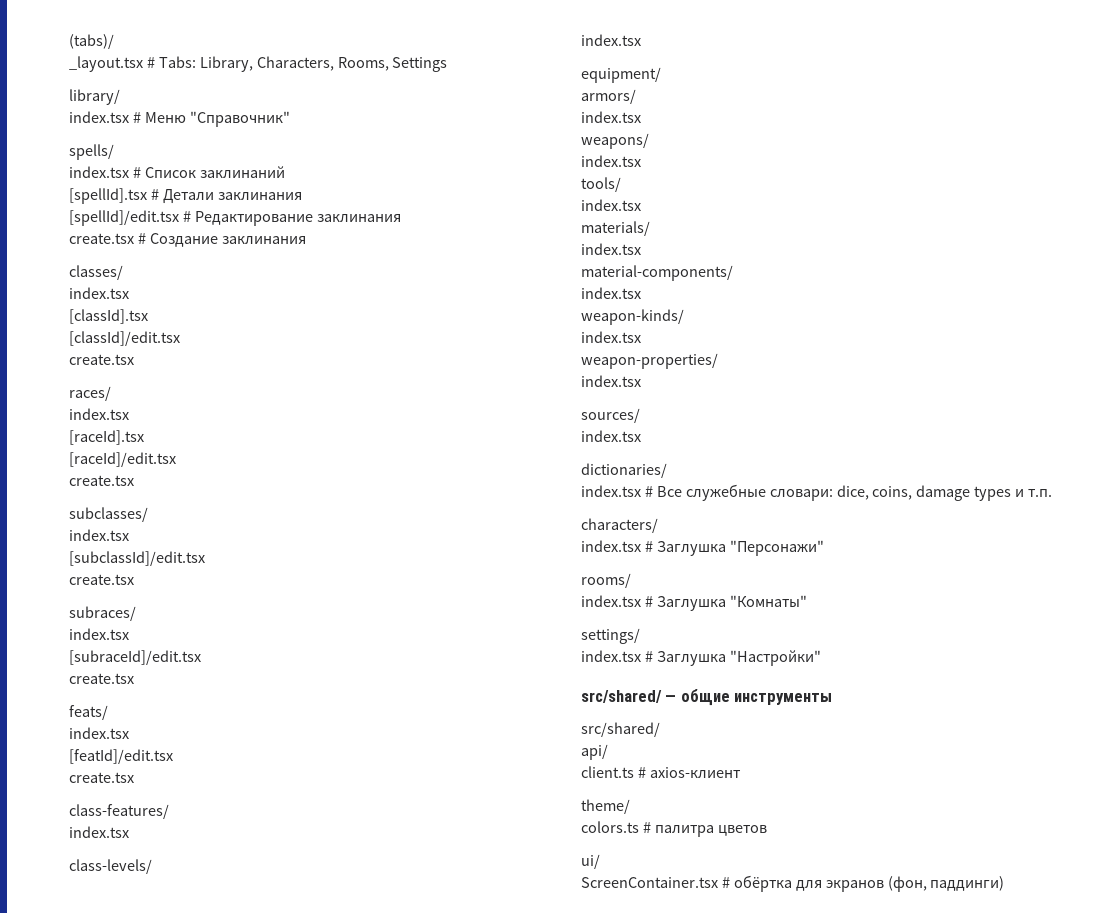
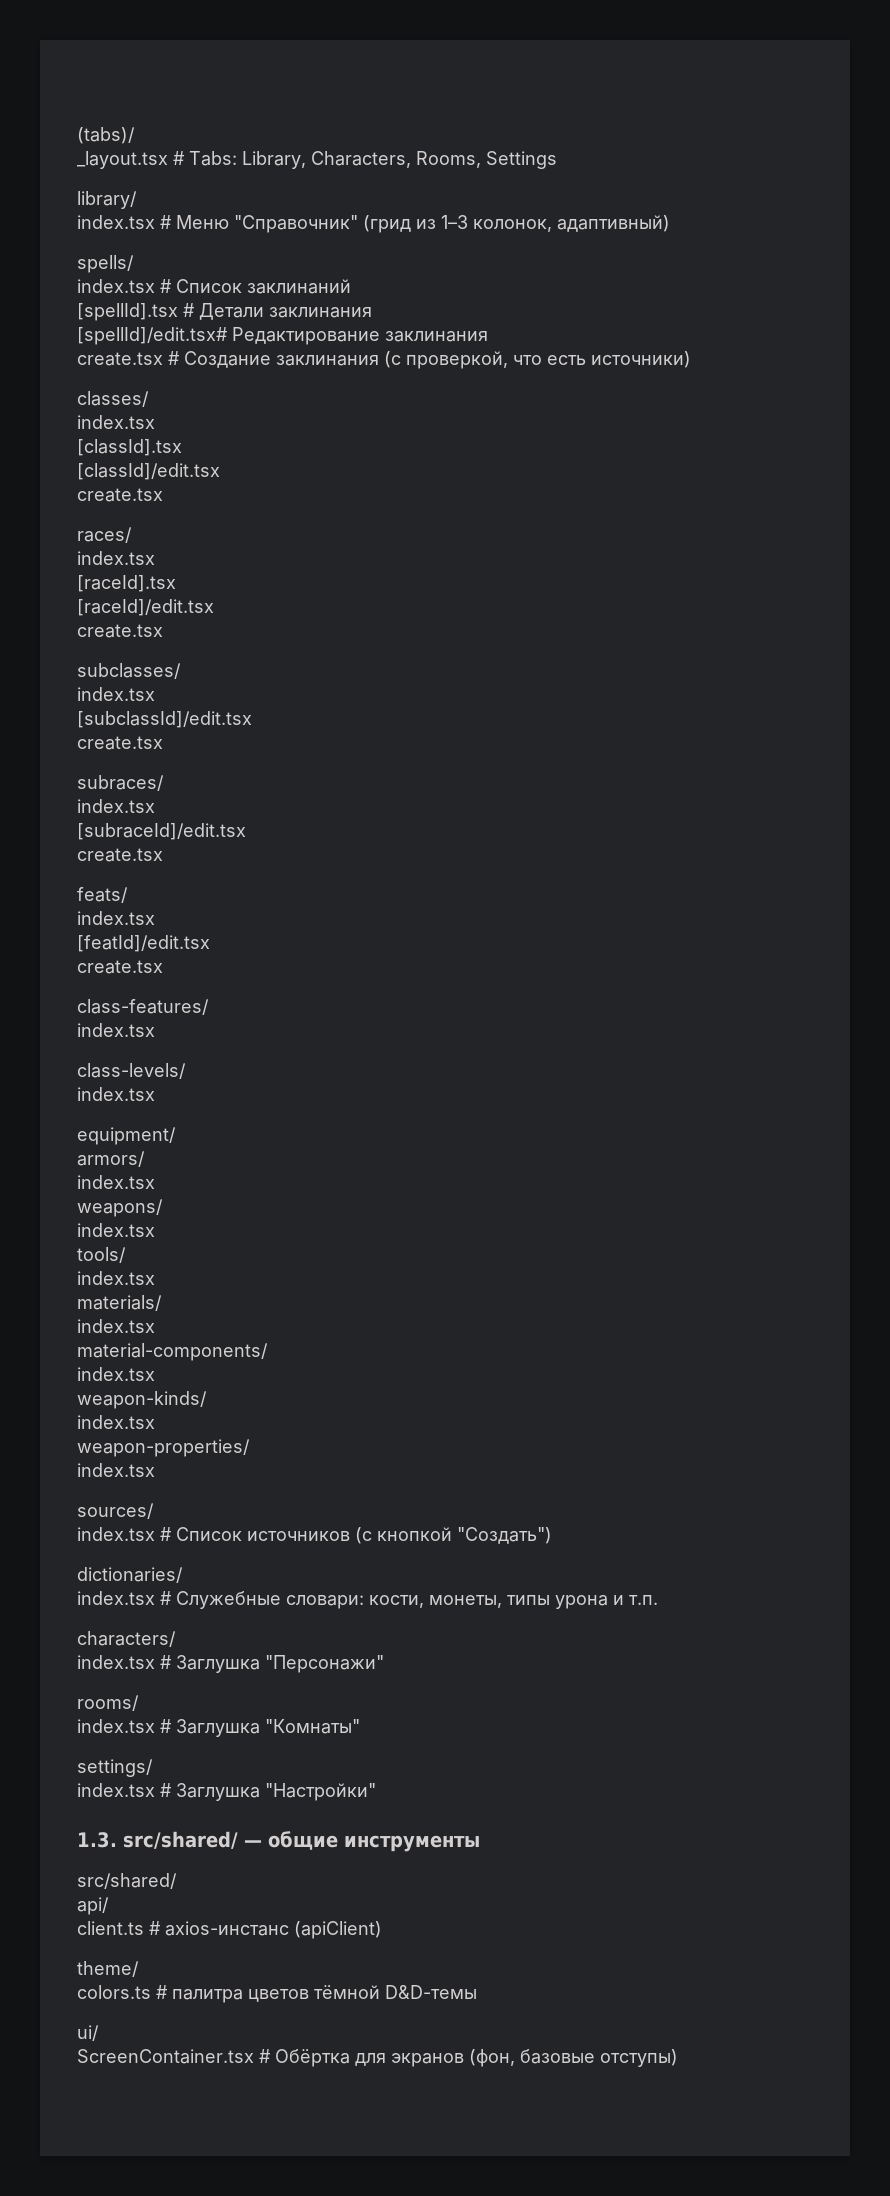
(290, 119) none -> [363,215,670,233] (грид из 1–3 колонок, адаптивный)
[69,210,191,226] [spellId]/edit.tsx # -> [77,327,228,345] [spellId]/edit.tsx#
(306, 240) none -> [384,351,691,369] (с проверкой, что есть источники)
[581,463,667,478] [581,484,1012,501] // dictionaries/ // index.tsx # Все служебные словари: dice, coins, damage types -> [160,1527,552,1544] [77,1567,183,1583] [77,1591,608,1609] # Список источников (с кнопкой "Создать") // dictionaries/ // index.tsx # Служебные словари: кости, монеты, типы урона
(821, 658) none -> [77,1832,117,1848] 1.3.
[649,767,741,778] axios-клиент -> [165,1921,382,1939] axios-инстанс (apiClient)
(767, 830) none -> [314,1985,477,1999] тёмной D&D-темы
[733,875,792,892] обёртка -> [275,2049,350,2067] Обёртка
[930,876,1005,891] паддинги) -> [520,2049,678,2067] базовые отступы)

